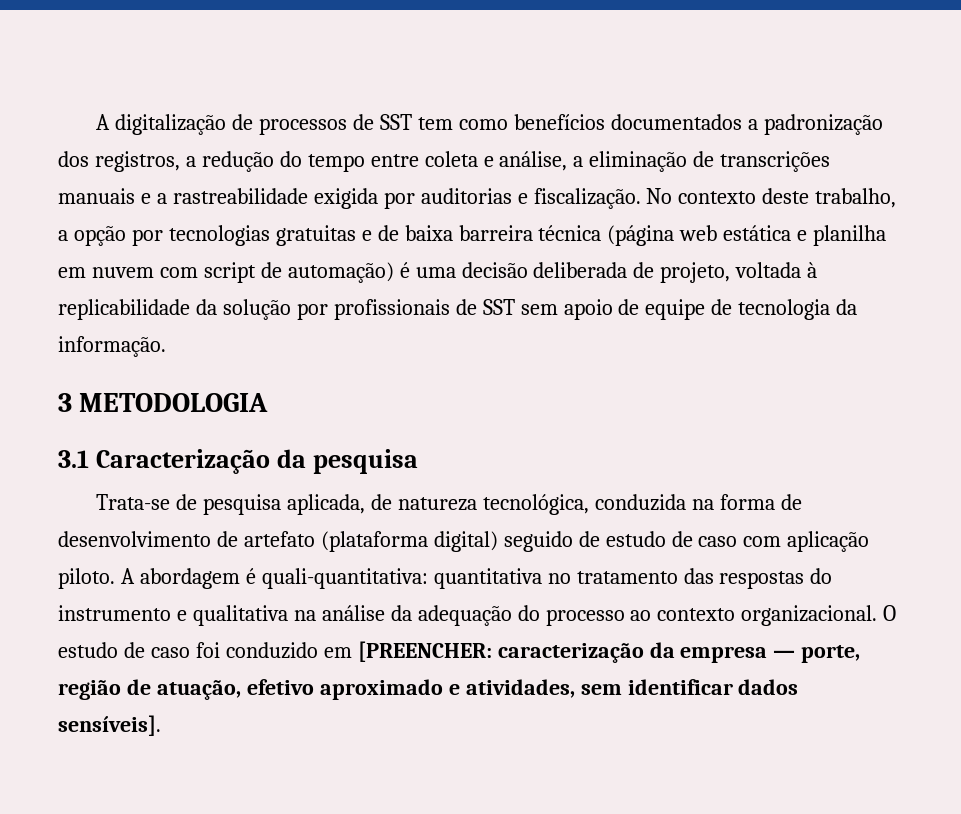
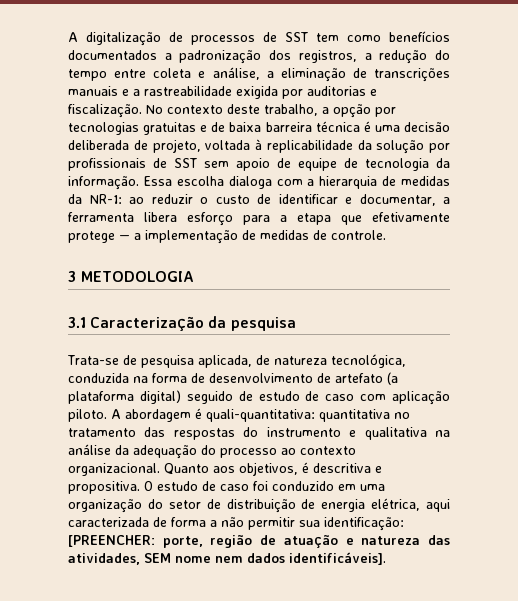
[607,225,887,246] [58,262,394,283] (página web estática e planilha em nuvem com script de automação) -> (360, 126) none
(166, 346) none -> [143,176,450,189] [68,194,450,206] [68,212,450,226] [68,230,386,244] Essa escolha dialoga com a hierarquia de medidas da NR-1: ao reduzir o custo de identificar e documentar, a ferramenta libera esforço para a etapa que efetivamente protege — a implementação de medidas de controle.
[320,531,428,552] (plataforma -> [387,372,398,385] [68,391,134,404] (a plataforma
(878, 615) none -> [164,462,382,476] [68,481,140,494] Quanto aos objetivos, é descritiva e propositiva.
[357,641,861,663] [58,679,799,700] [58,715,161,736] [PREENCHER: caracterização da empresa — porte, região de atuação, efetivo aproximado e atividades, sem identificar dados sensíveis]. -> [360,484,385,491] [68,498,450,513] [68,517,404,531] [68,535,451,548] [68,552,386,565] uma organização do setor de distribuição de energia elétrica, aqui caracterizada de forma a não permitir sua identificação: [PREENCHER: porte, região de atuação e natureza das atividades, SEM nome nem dados identificáveis].

